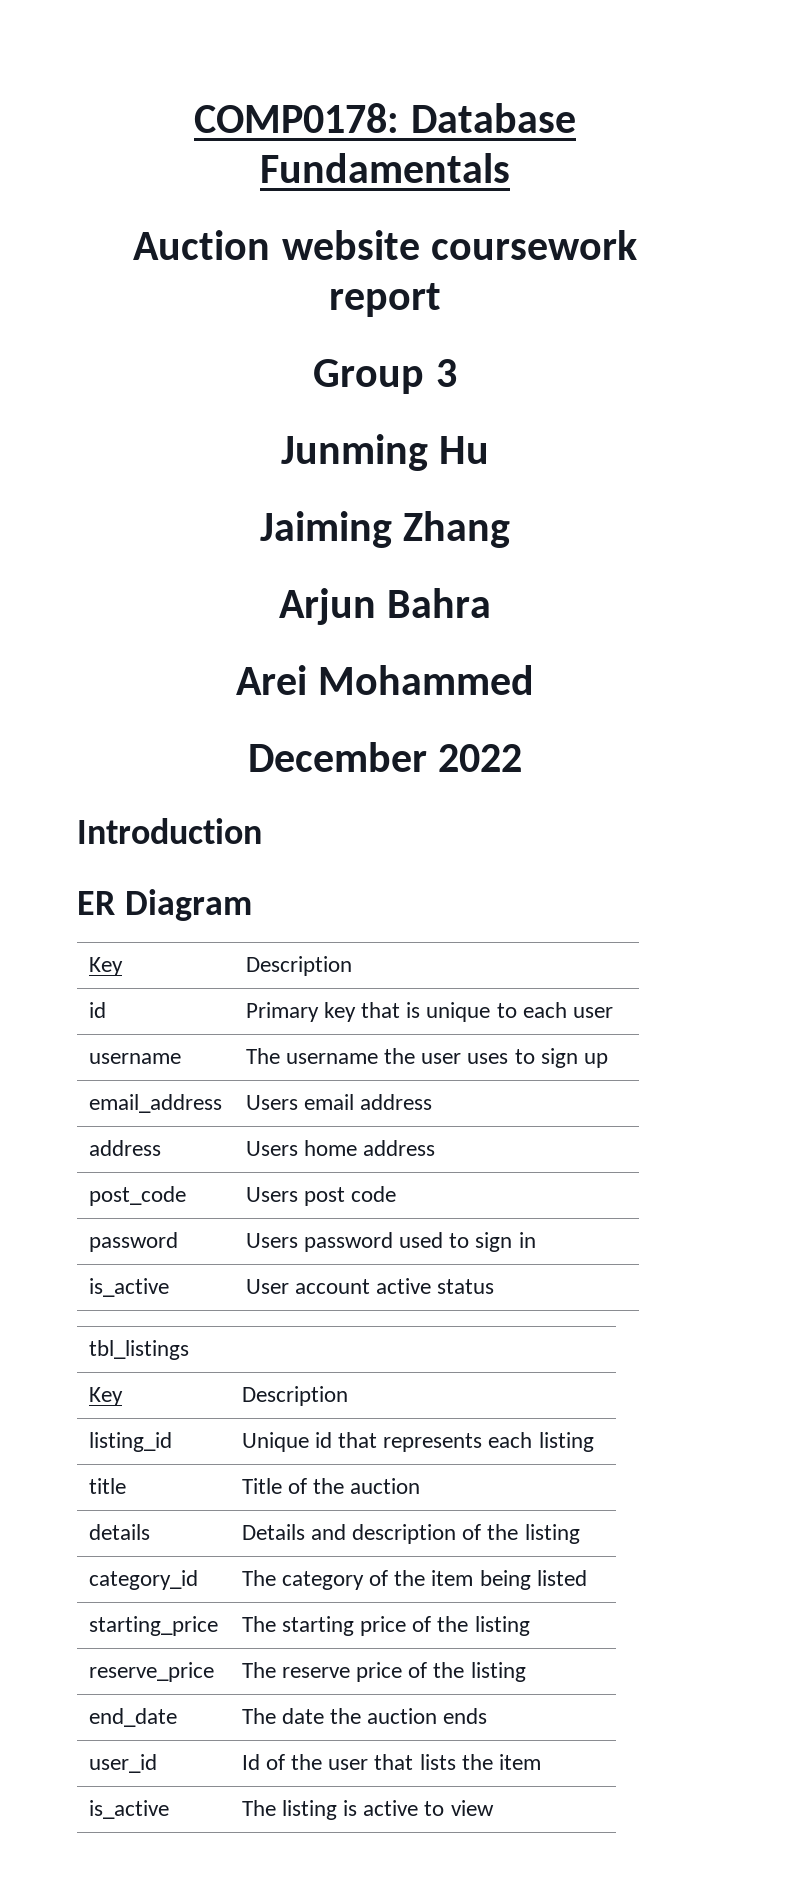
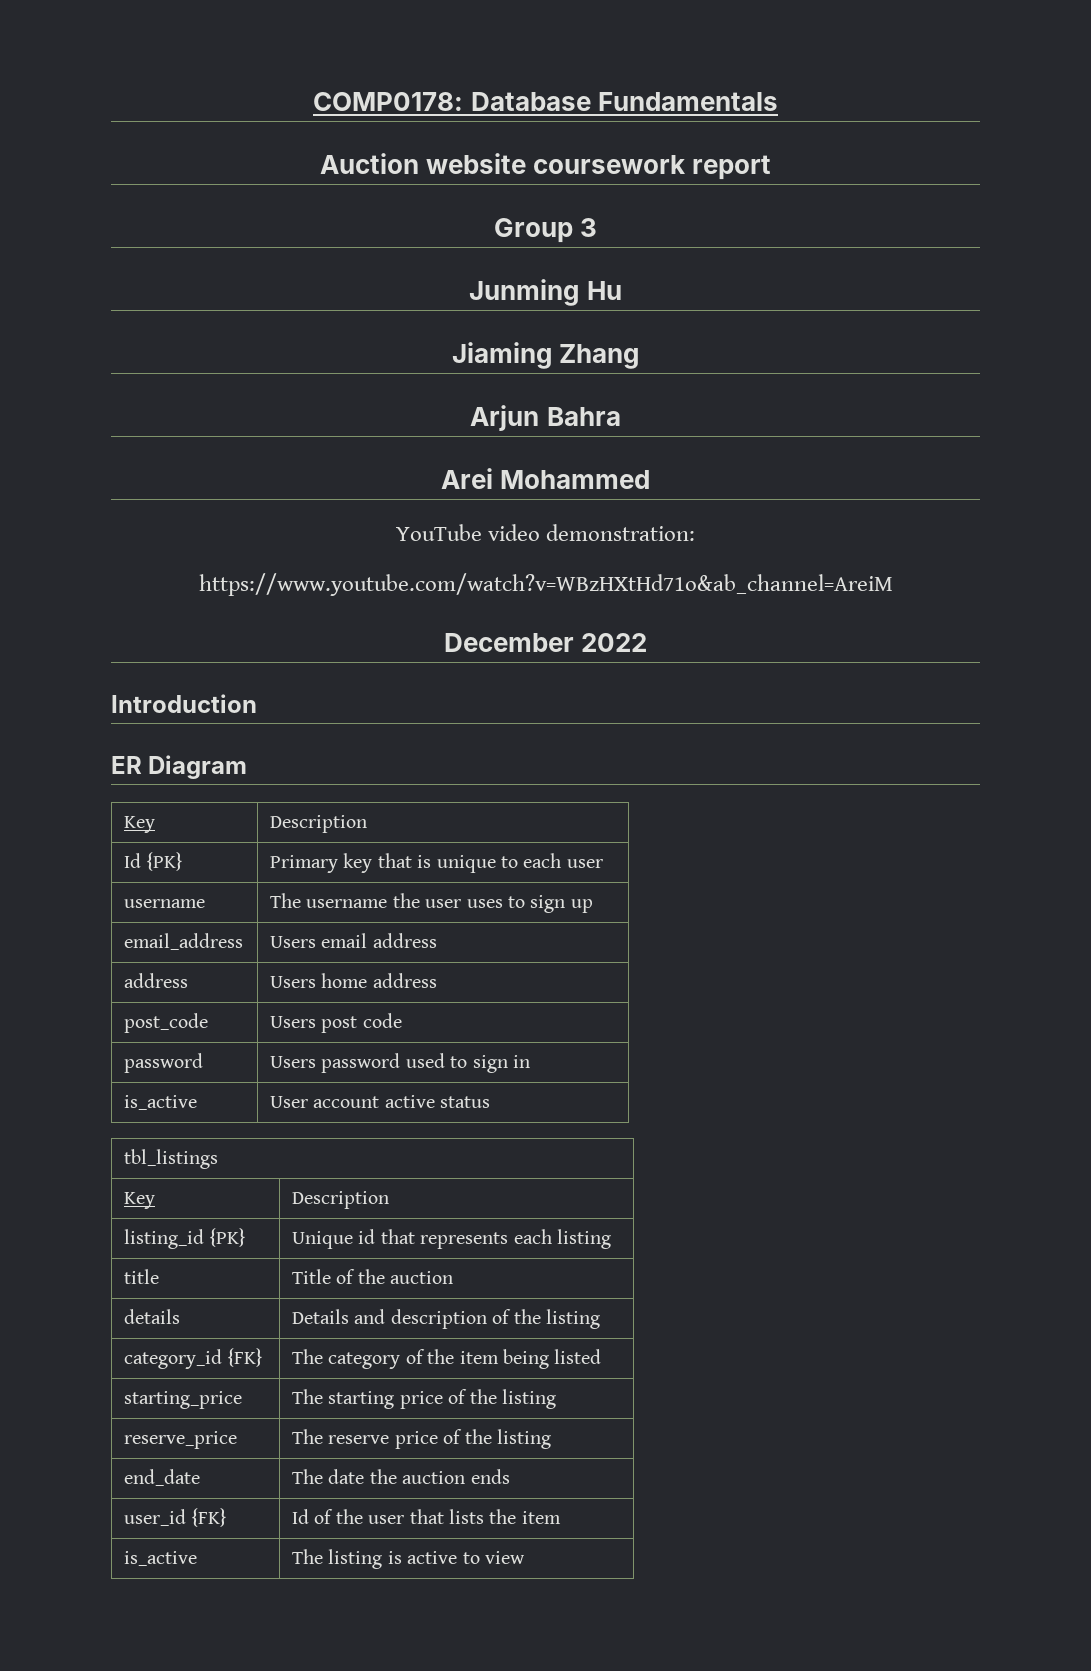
[259,511,392,548] Jaiming -> [451,342,552,369] Jiaming
(535, 680) none -> [395,524,696,541] [198,573,893,596] // YouTube video demonstration: // https://www.youtube.com/watch?v=WBzHXtHd71o&ab_channel=AreiM
[88,1002,106,1018] id -> [124,852,184,871] Id {PK}
(172, 1442) none -> [209,1228,247,1247] {PK}
(198, 1580) none -> [227,1348,264,1367] {FK}
(157, 1763) none -> [191,1508,228,1527] {FK}

